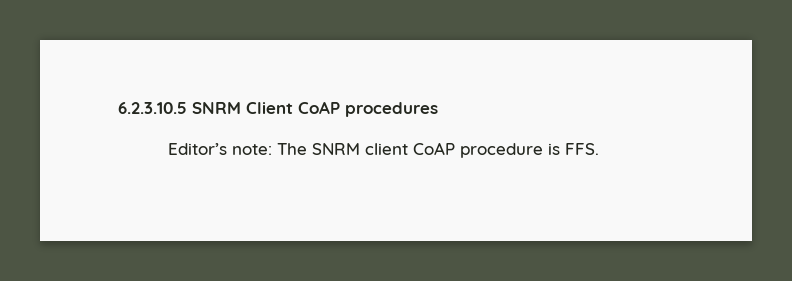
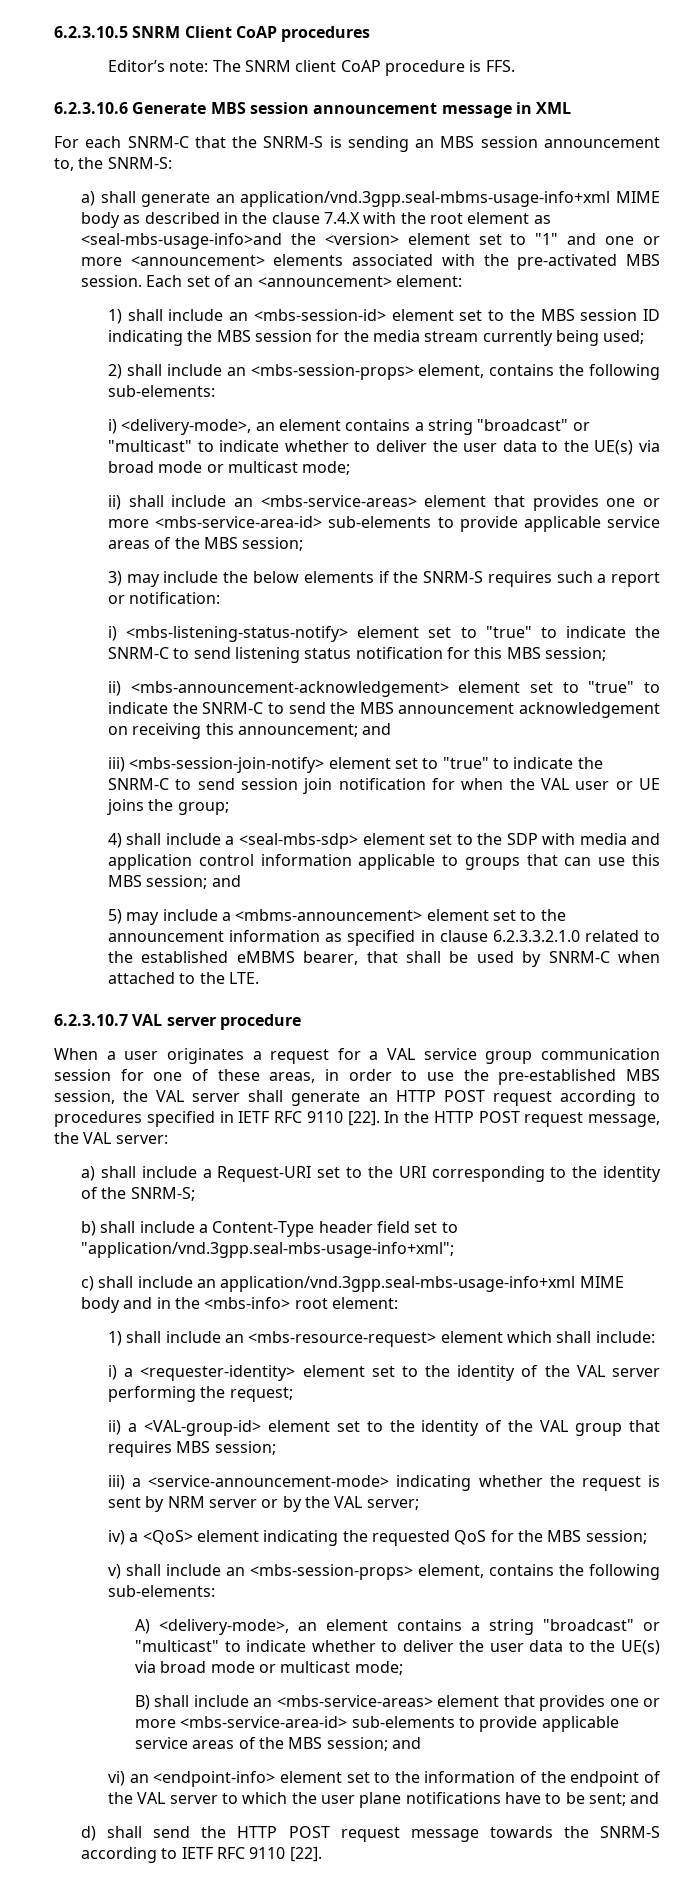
(600, 149) none -> [54,102,572,118] [54,136,660,152] [54,157,172,171] [80,191,660,207] [80,212,551,228] [80,233,660,249] [80,254,660,270] [80,275,462,287] [107,309,660,324] [107,330,645,346] [107,364,660,380] [107,385,215,397] [107,419,590,435] [107,440,661,455] [107,461,351,475] [107,495,660,511] [107,516,660,532] [107,537,304,551] [107,571,660,587] [107,592,221,604] [107,626,661,642] [107,647,606,663] [107,681,660,697] [107,702,661,718] [107,723,392,739] [107,757,603,773] [107,778,661,794] [106,799,229,815] [107,833,660,849] [107,854,660,870] [107,875,241,889] [107,909,566,925] [107,930,660,946] [107,951,660,967] [107,972,259,984] [54,1014,301,1030] [54,1048,660,1064] [54,1069,660,1085] [54,1090,661,1106] [54,1111,660,1127] [54,1132,168,1144] [80,1166,661,1182] [80,1187,195,1201] [80,1221,458,1237] [80,1242,454,1258] [80,1276,624,1292] [80,1297,398,1313] [107,1331,655,1347] [107,1365,660,1381] [107,1386,293,1402] [107,1420,660,1436] [107,1441,276,1457] [107,1475,660,1491] [107,1496,419,1512] [107,1530,647,1546] [107,1564,660,1580] [107,1585,215,1597] [134,1619,661,1635] [134,1640,660,1655] [134,1661,403,1675] [134,1695,660,1711] [134,1716,619,1732] [134,1737,421,1751] [107,1771,661,1787] [107,1792,660,1808] [80,1826,660,1842] [80,1847,322,1863] // 6.2.3.10.6 Generate MBS session announcement message in XML // For each SNRM-C that the SNRM-S is sending an MBS session announcement to, the SNRM-S: // a) shall generate an application/vnd.3gpp.seal-mbms-usage-info+xml MIME body as described in the clause 7.4.X with the root element as <seal-mbs-usage-info>and the <version> element set to "1" and one or more <announcement> elements associated with the pre-activated MBS session. Each set of an <announcement> element: // 1) shall include an <mbs-session-id> element set to the MBS session ID indicating the MBS session for the media stream currently being used; // 2) shall include an <mbs-session-props> element, contains the following sub-elements: // i) <delivery-mode>, an element contains a string "broadcast" or "multicast" to indicate whether to deliver the user data to the UE(s) via broad mode or multicast mode; // ii) shall include an <mbs-service-areas> element that provides one or more <mbs-service-area-id> sub-elements to provide applicable service areas of the MBS session; // 3) may include the below elements if the SNRM-S requires such a report or notification: // i) <mbs-listening-status-notify> element set to "true" to indicate the SNRM-C to send listening status notification for this MBS session; // ii) <mbs-announcement-acknowledgement> element set to "true" to indicate the SNRM-C to send the MBS announcement acknowledgement on receiving this announcement; and // iii) <mbs-session-join-notify> element set to "true" to indicate the SNRM-C to send session join notification for when the VAL user or UE joins the group; // 4) shall include a <seal-mbs-sdp> element set to the SDP with media and application control information applicable to groups that can use this MBS session; and // 5) may include a <mbms-announcement> element set to the announcement information as specified in clause 6.2.3.3.2.1.0 related to the established eMBMS bearer, that shall be used by SNRM-C when attached to the LTE. // 6.2.3.10.7 VAL server procedure // When a user originates a request for a VAL service group communication session for one of these areas, in order to use the pre-established MBS session, the VAL server shall generate an HTTP POST request according to procedures specified in IETF RFC 9110 [22]. In the HTTP POST request message, the VAL server: // a) shall include a Request-URI set to the URI corresponding to the identity of the SNRM-S; // b) shall include a Content-Type header field set to "application/vnd.3gpp.seal-mbs-usage-info+xml"; // c) shall include an application/vnd.3gpp.seal-mbs-usage-info+xml MIME body and in the <mbs-info> root element: // 1) shall include an <mbs-resource-request> element which shall include: // i) a <requester-identity> element set to the identity of the VAL server performing the request; // ii) a <VAL-group-id> element set to the identity of the VAL group that requires MBS session; // iii) a <service-announcement-mode> indicating whether the request is sent by NRM server or by the VAL server; // iv) a <QoS> element indicating the requested QoS for the MBS session; // v) shall include an <mbs-session-props> element, contains the following sub-elements: // A) <delivery-mode>, an element contains a string "broadcast" or "multicast" to indicate whether to deliver the user data to the UE(s) via broad mode or multicast mode; // B) shall include an <mbs-service-areas> element that provides one or more <mbs-service-area-id> sub-elements to provide applicable service areas of the MBS session; and // vi) an <endpoint-info> element set to the information of the endpoint of the VAL server to which the user plane notifications have to be sent; and // d) shall send the HTTP POST request message towards the SNRM-S according to IETF RFC 9110 [22].

